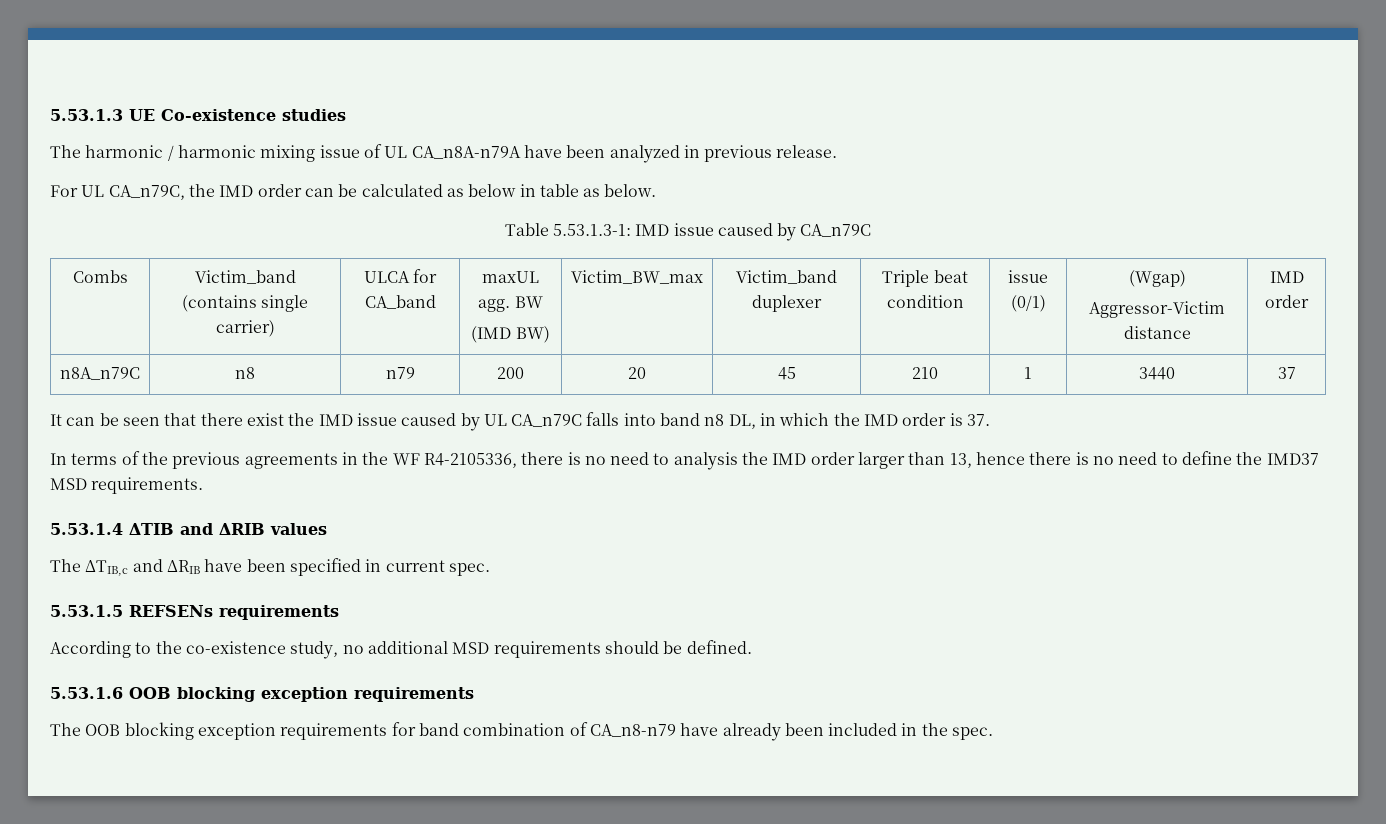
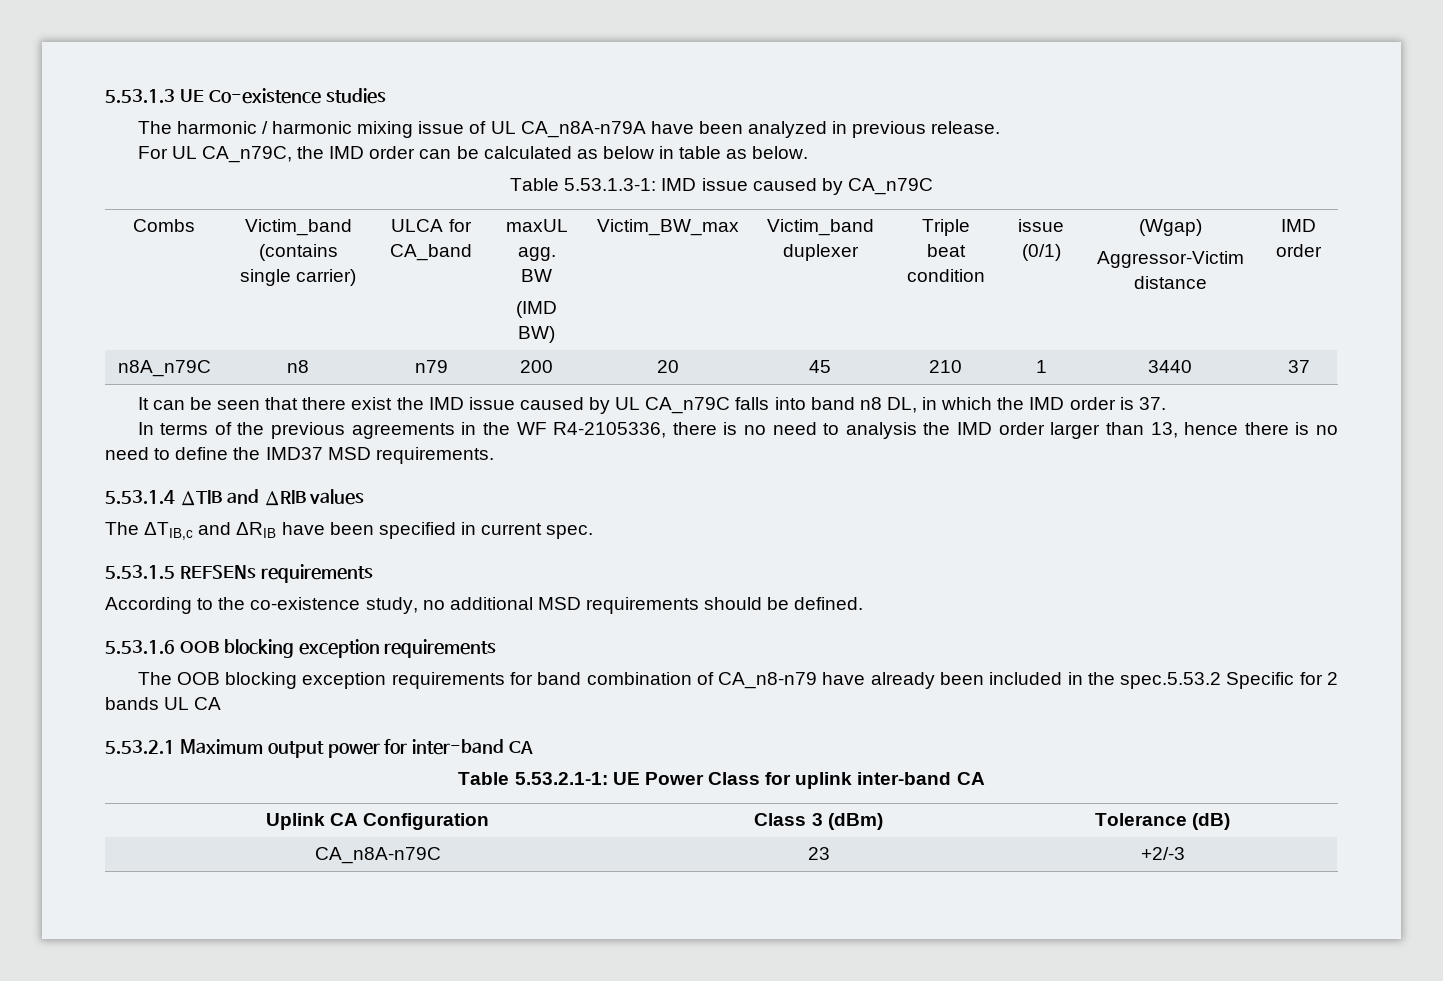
[952,727,994,740] spec. -> [1120,672,1338,689] [105,697,222,710] [105,739,534,758] [458,772,985,789] [265,813,490,830] [754,813,883,830] [1094,813,1231,830] [314,847,441,864] [807,847,830,860] [1140,847,1185,860] spec.5.53.2 Specific for 2 bands UL CA // 5.53.2.1 Maximum output power for inter-band CA // Table 5.53.2.1-1: UE Power Class for uplink inter-band CA // Uplink CA Configuration | Class 3 (dBm) | Tolerance (dB) // CA_n8A-n79C | 23 | +2/-3

